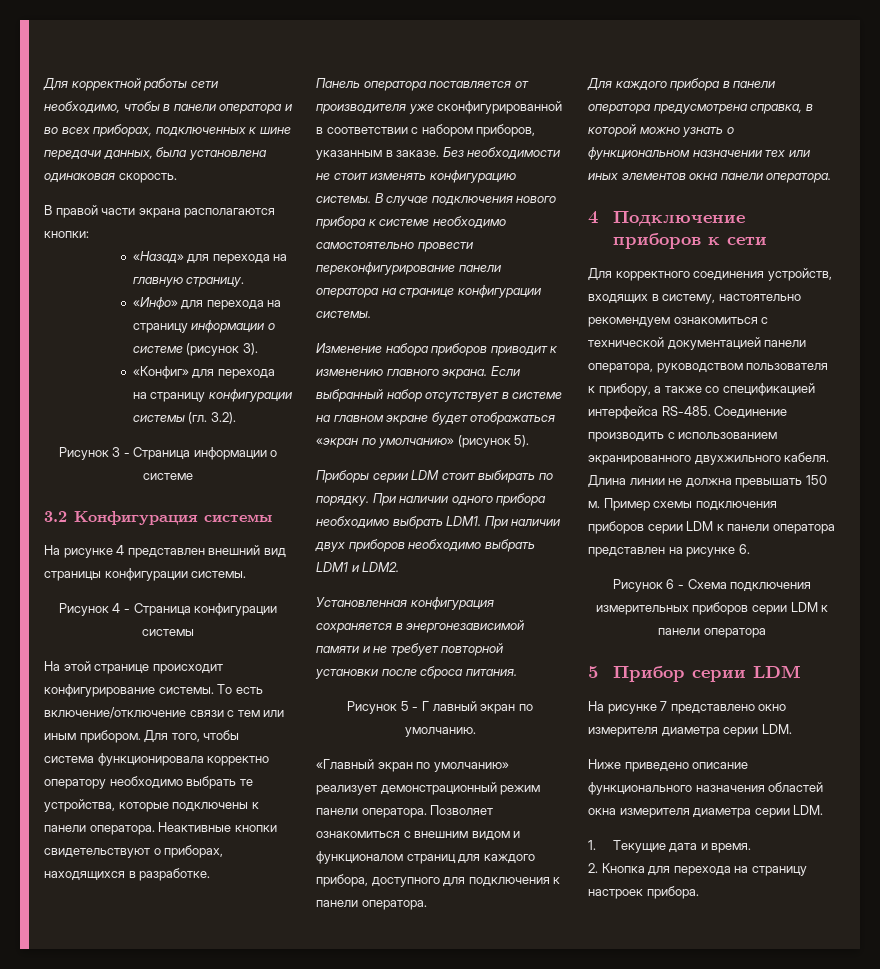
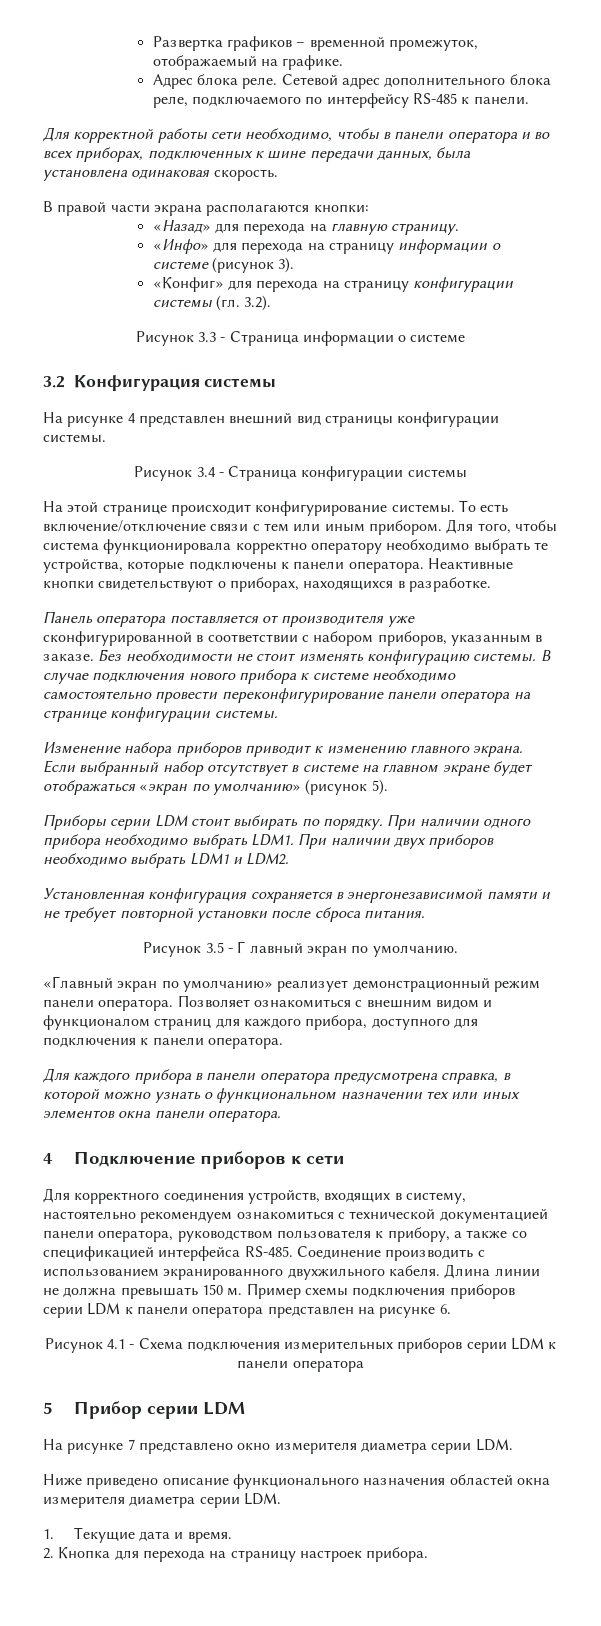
(43, 84) none -> [152,36,479,51] [152,55,344,70] [152,74,551,89] [152,93,529,108] Развертка графиков – временной промежуток, отображаемый на графике. // Адрес блока реле. Сетевой адрес дополнительного блока реле, подключаемого по интерфейсу RS-485 к панели. //
[112,447,121,457] 3 -> [197,332,216,342] 3.3
[112,603,121,613] 4 -> [196,467,216,477] 3.4
[400,701,409,711] 5 -> [205,942,224,953] 3.5
[666,579,675,589] 6 -> [106,1339,125,1349] 4.1

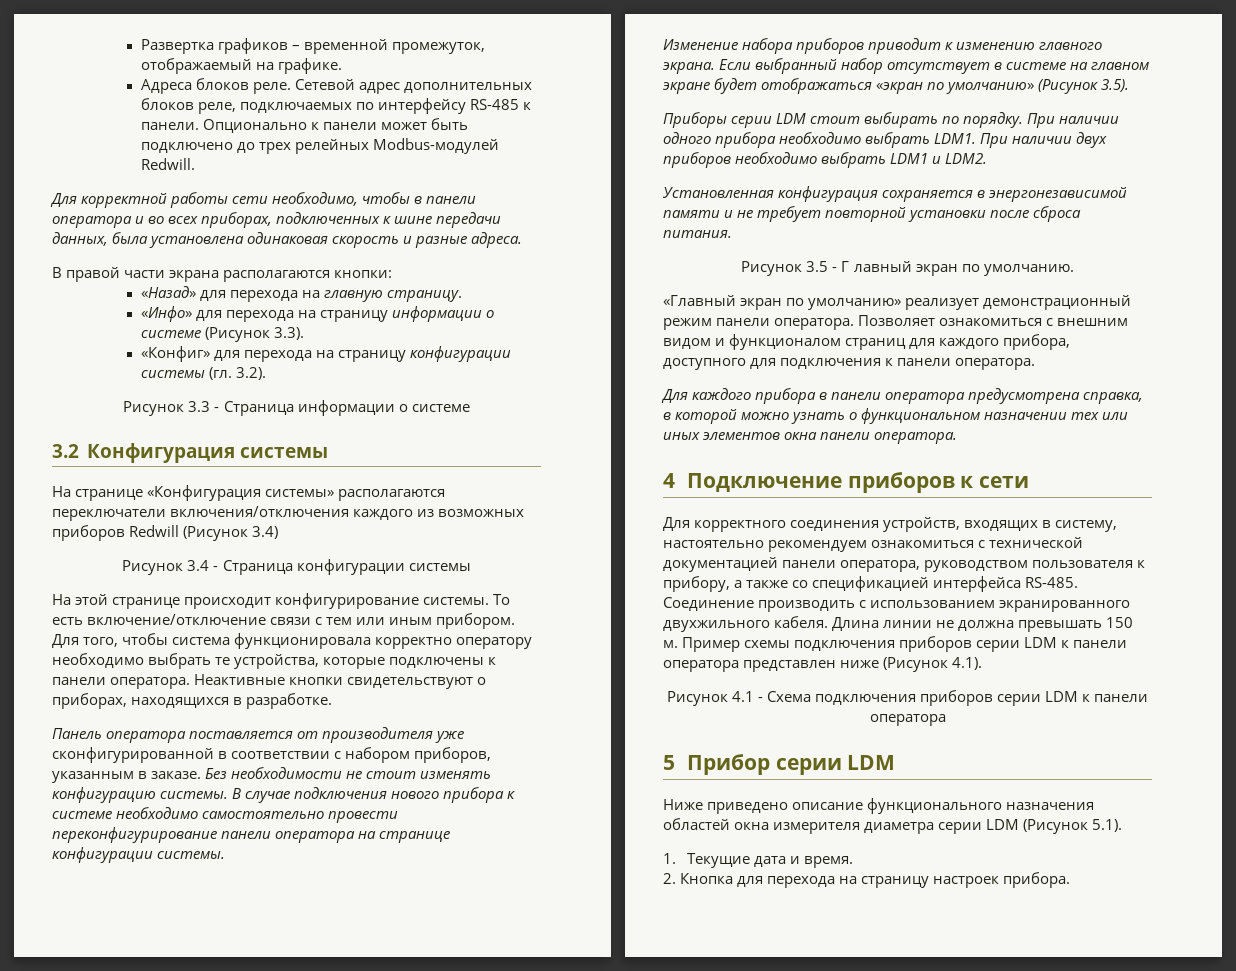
[152,74,239,89] Адрес блока -> [140,78,249,94] Адреса блоков
[384,74,551,88] [152,96,302,108] дополнительного блока реле, подключаемого -> [403,82,532,93] [140,98,352,114] дополнительных блоков реле, подключаемых
(529, 100) none -> [202,118,468,133] [140,138,499,154] [140,158,195,170] Опционально к панели может быть подключено до трех релейных Modbus-модулей Redwill.
[213,169,278,181] скорость. -> [332,232,523,248] скорость и разные адреса.
[212,257,295,273] (рисунок 3). -> [204,327,304,342] (Рисунок 3.3).
[67,412,500,427] [43,434,106,443] рисунке 4 представлен внешний вид страницы конфигурации системы. -> [75,485,446,501] [52,506,525,521] [52,525,279,541] странице «Конфигурация системы» располагаются переключатели включения/отключения каждого из возможных приборов Redwill (Рисунок 3.4)
[305,779,388,795] (рисунок 5). -> [1038,79,1130,94] (Рисунок 3.5).
[357,1304,451,1318] на рисунке 6. -> [840,657,983,672] ниже (Рисунок 4.1).
[284,1341,394,1353] измерительных -> (916, 699) none
[43,1439,513,1454] // На рисунке 7 представлено окно измерителя диаметра серии LDM. -> (896, 762) none
[243,1493,281,1505] LDM. -> [986,819,1123,834] LDM (Рисунок 5.1).

